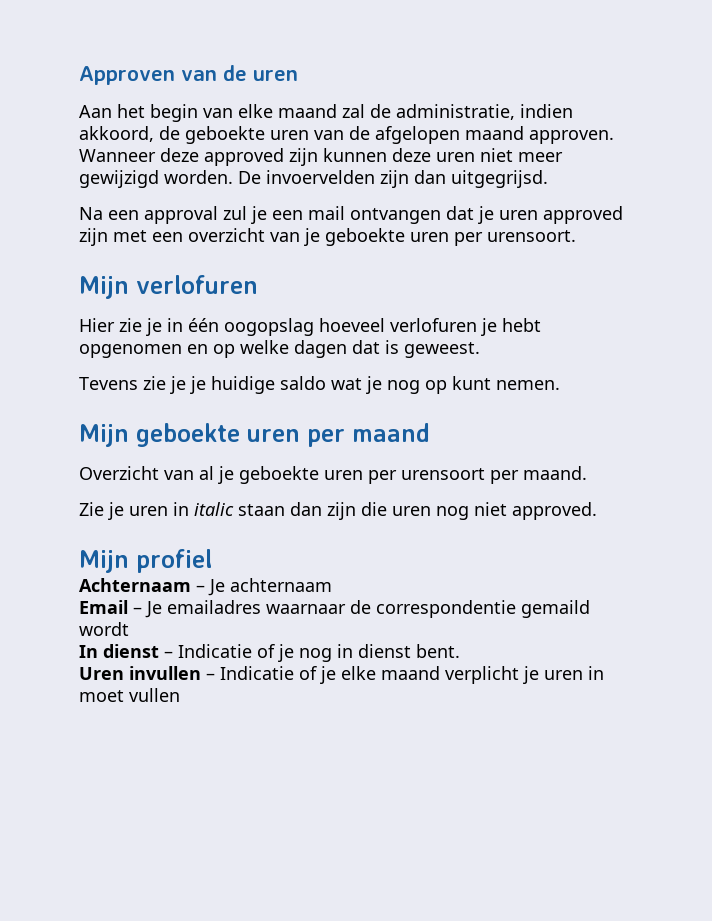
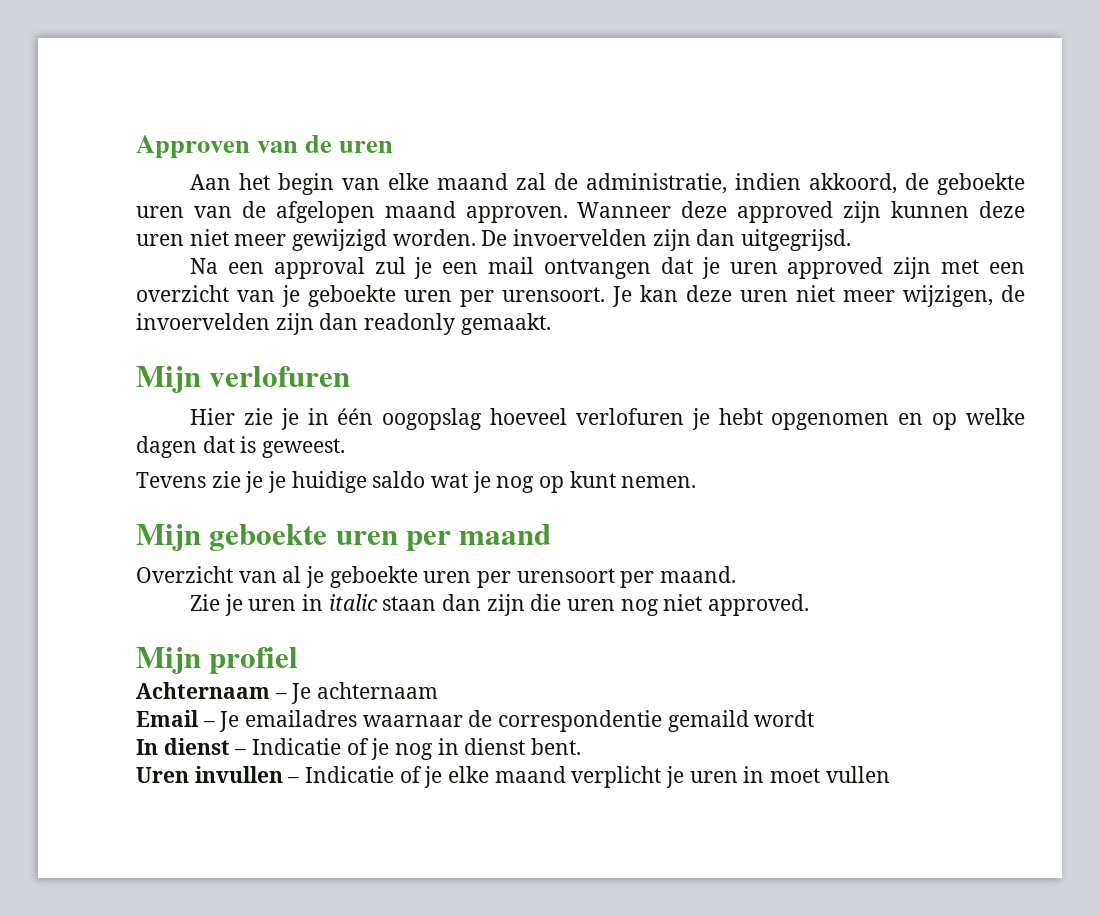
(576, 236) none -> [612,285,1025,307] [136,313,551,335] Je kan deze uren niet meer wijzigen, de invoervelden zijn dan readonly gemaakt.

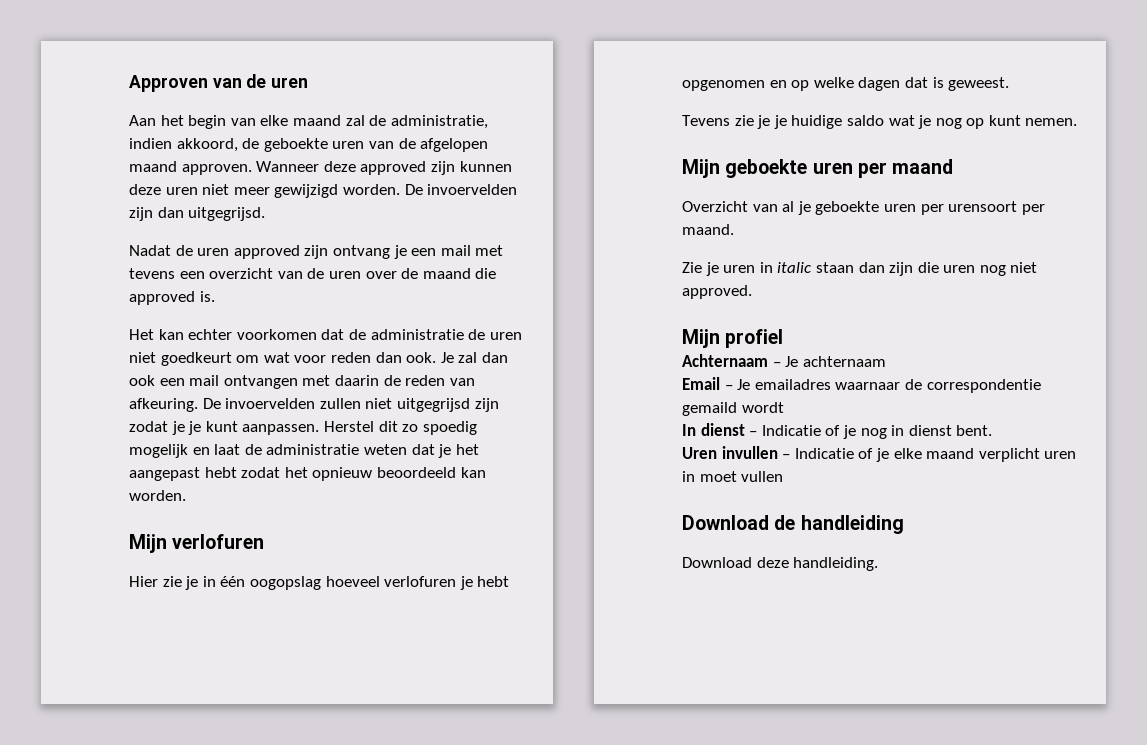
[190,257,1026,279] [136,285,1025,307] [136,313,551,335] Na een approval zul je een mail ontvangen dat je uren approved zijn met een overzicht van je geboekte uren per urensoort. Je kan deze uren niet meer wijzigen, de invoervelden zijn dan readonly gemaakt. -> [129,245,504,259] [129,268,497,279] [129,291,215,305] [129,329,522,340] [129,352,508,366] [129,375,475,389] [129,398,499,412] [129,421,477,435] [129,444,479,458] [129,467,486,481] [129,490,186,501] Nadat de uren approved zijn ontvang je een mail met tevens een overzicht van de uren over de maand die approved is. // Het kan echter voorkomen dat de administratie de uren niet goedkeurt om wat voor reden dan ook. Je zal dan ook een mail ontvangen met daarin de reden van afkeuring. De invoervelden zullen niet uitgegrijsd zijn zodat je je kunt aanpassen. Herstel dit zo spoedig mogelijk en laat de administratie weten dat je het aangepast hebt zodat het opnieuw beoordeeld kan worden.
[666,766,685,788] je -> (1040, 455) none
(890, 774) none -> [682,515,904,534] [682,557,879,571] // Download de handleiding // Download deze handleiding.

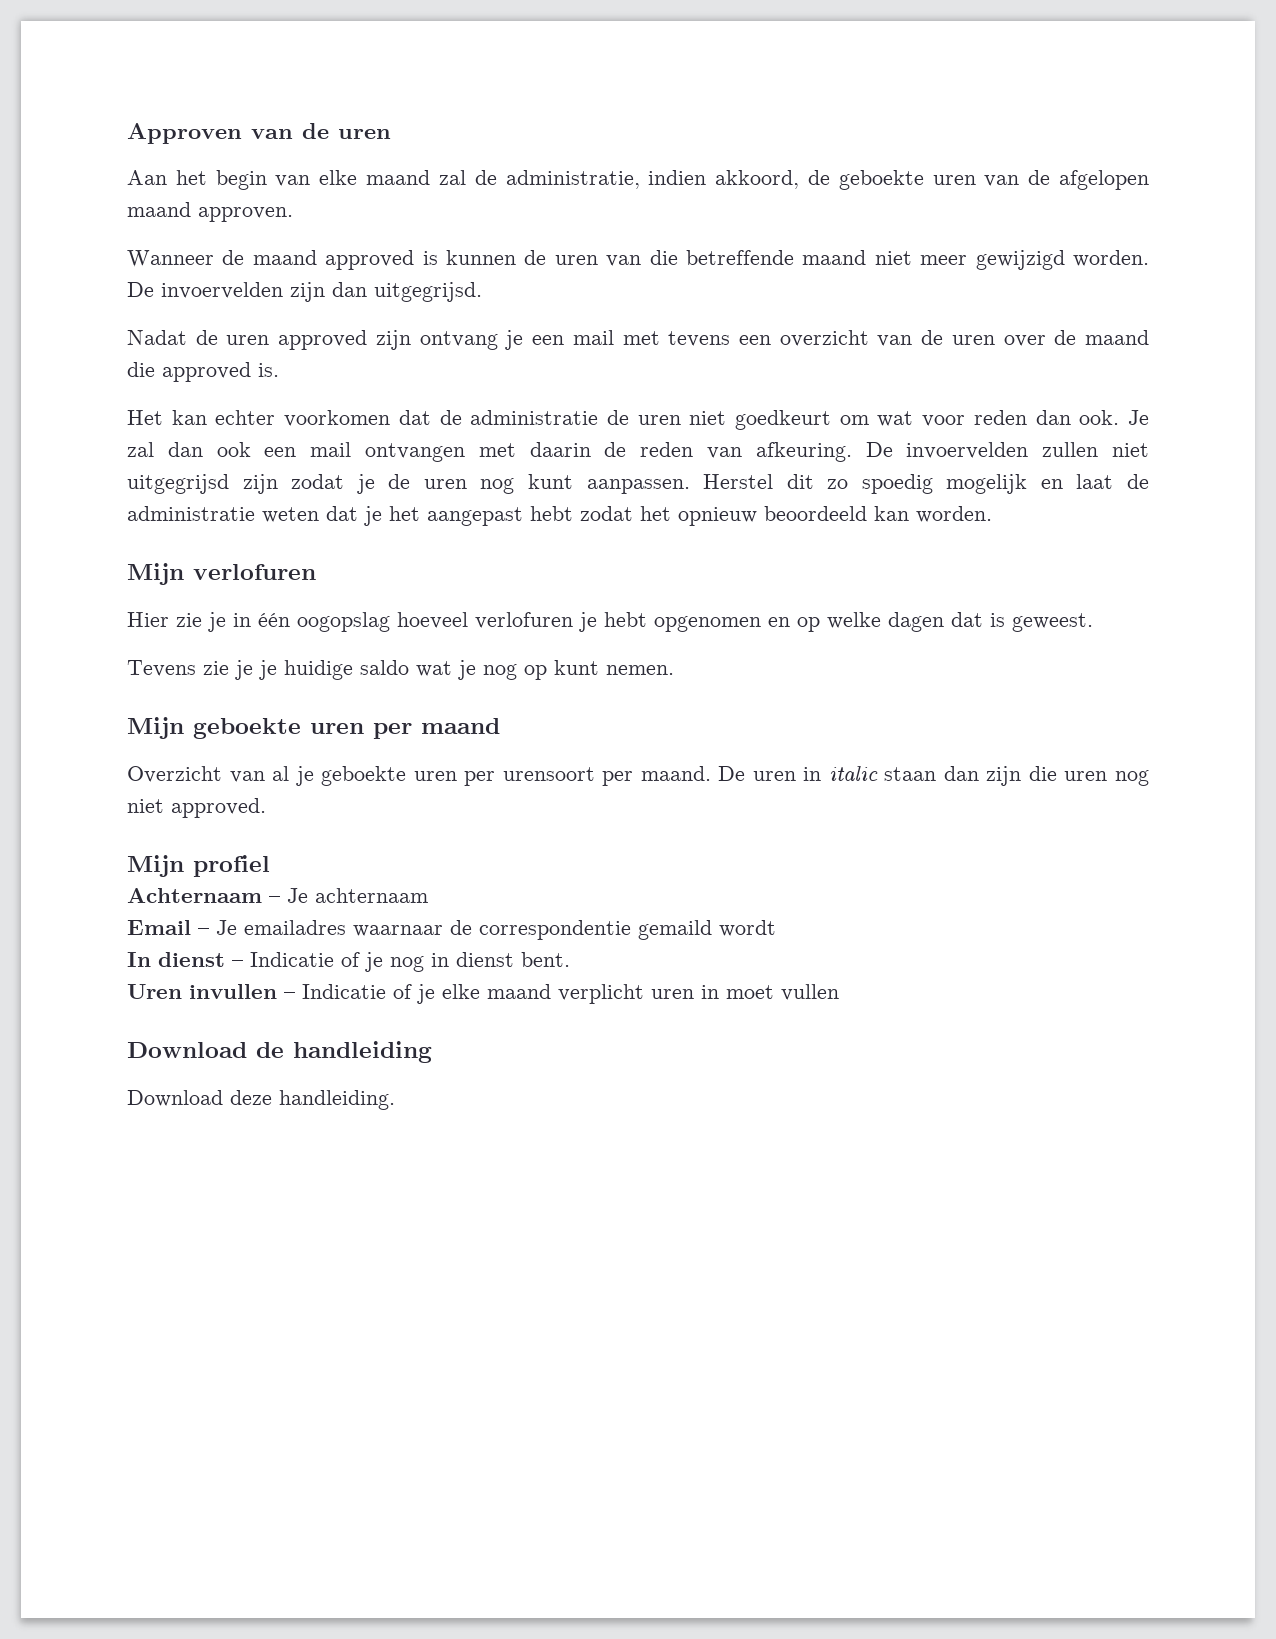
[256,161,512,175] [129,184,198,195] Wanneer deze approved zijn kunnen deze uren -> [127,250,867,270] // Wanneer de maand approved is kunnen de uren van die betreffende maand
[188,421,202,435] je -> [388,474,515,494] de uren nog
[682,262,719,276] // Zie je -> [718,766,746,781] De

